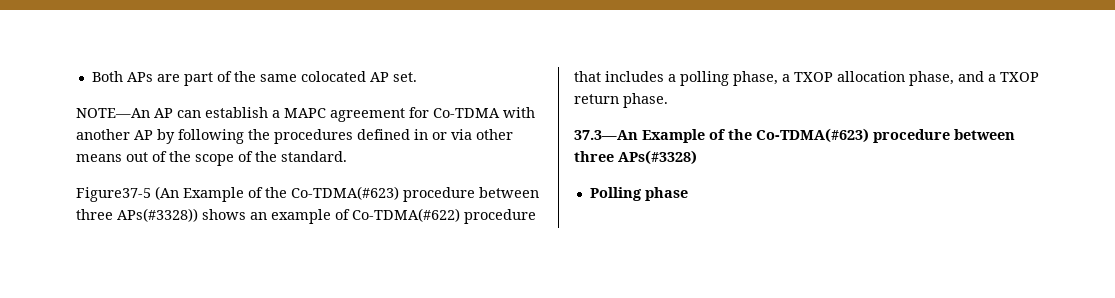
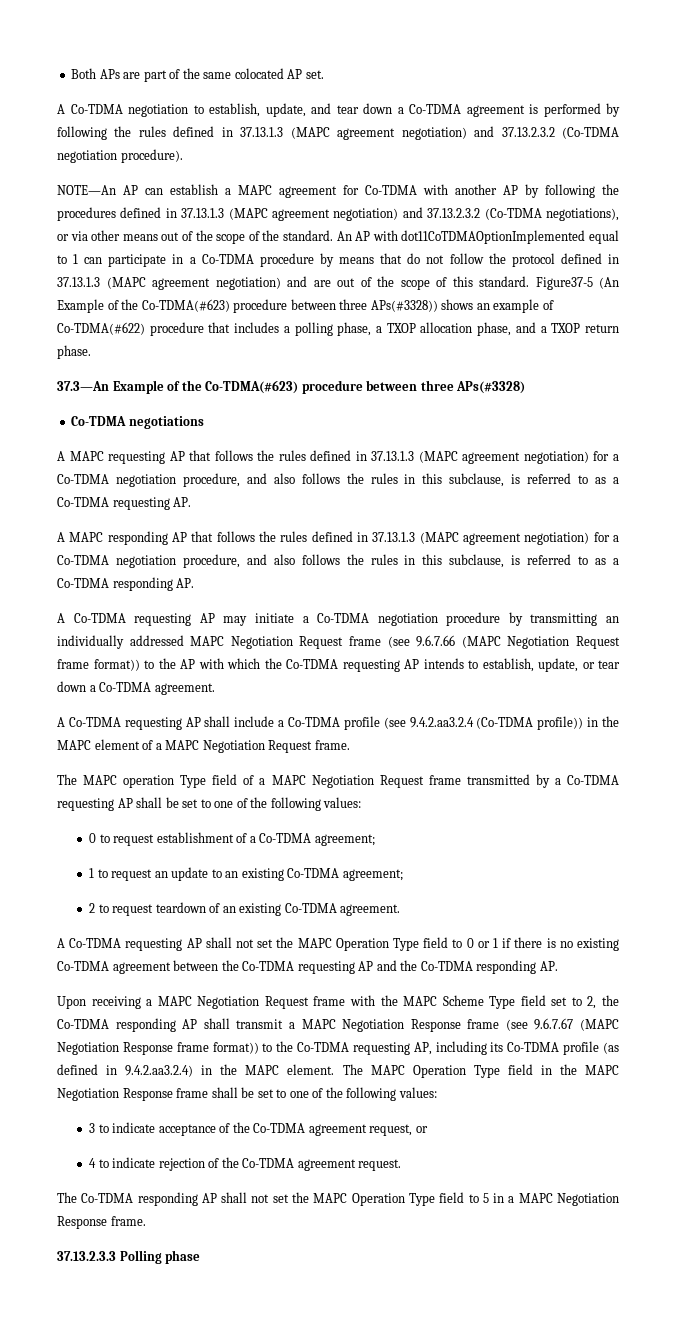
(417, 77) none -> [57,103,620,117] [57,126,619,140] [57,149,183,163] // A Co-TDMA negotiation to establish, update, and tear down a Co-TDMA agreement is performed by following the rules defined in 37.13.1.3 (MAPC agreement negotiation) and 37.13.2.3.2 (Co-TDMA negotiation procedure).
(428, 134) none -> [181,207,619,221] 37.13.1.3 (MAPC agreement negotiation) and 37.13.2.3.2 (Co-TDMA negotiations),
(347, 156) // -> [336,230,620,244] [57,253,620,267] [57,276,529,290] An AP with dot11CoTDMAOptionImplemented equal to 1 can participate in a Co-TDMA procedure by means that do not follow the protocol defined in 37.13.1.3 (MAPC agreement negotiation) and are out of the scope of this standard.
(697, 157) none -> [71,416,204,429] [57,450,619,464] [57,473,619,487] [57,497,192,510] [57,531,619,545] [57,554,619,568] [57,577,195,591] [57,612,619,626] [57,635,621,649] [57,658,620,672] [57,681,215,695] [57,716,619,730] [57,739,350,753] [57,774,619,788] [57,797,362,811] [89,832,375,846] [89,867,403,881] [89,902,401,916] [57,937,619,951] [57,960,558,974] [57,995,619,1009] [57,1018,619,1032] [57,1041,619,1055] [57,1064,619,1078] [57,1087,437,1101] [89,1122,428,1136] [89,1157,402,1171] [57,1192,620,1206] [57,1216,146,1229] [57,1251,116,1261] Co-TDMA negotiations // A MAPC requesting AP that follows the rules defined in 37.13.1.3 (MAPC agreement negotiation) for a Co-TDMA negotiation procedure, and also follows the rules in this subclause, is referred to as a Co-TDMA requesting AP. // A MAPC responding AP that follows the rules defined in 37.13.1.3 (MAPC agreement negotiation) for a Co-TDMA negotiation procedure, and also follows the rules in this subclause, is referred to as a Co-TDMA responding AP. // A Co-TDMA requesting AP may initiate a Co-TDMA negotiation procedure by transmitting an individually addressed MAPC Negotiation Request frame (see 9.6.7.66 (MAPC Negotiation Request frame format)) to the AP with which the Co-TDMA requesting AP intends to establish, update, or tear down a Co-TDMA agreement. // A Co-TDMA requesting AP shall include a Co-TDMA profile (see 9.4.2.aa3.2.4 (Co-TDMA profile)) in the MAPC element of a MAPC Negotiation Request frame. // The MAPC operation Type field of a MAPC Negotiation Request frame transmitted by a Co-TDMA requesting AP shall be set to one of the following values: // 0 to request establishment of a Co-TDMA agreement; // 1 to request an update to an existing Co-TDMA agreement; // 2 to request teardown of an existing Co-TDMA agreement. // A Co-TDMA requesting AP shall not set the MAPC Operation Type field to 0 or 1 if there is no existing Co-TDMA agreement between the Co-TDMA requesting AP and the Co-TDMA responding AP. // Upon receiving a MAPC Negotiation Request frame with the MAPC Scheme Type field set to 2, the Co-TDMA responding AP shall transmit a MAPC Negotiation Response frame (see 9.6.7.67 (MAPC Negotiation Response frame format)) to the Co-TDMA requesting AP, including its Co-TDMA profile (as defined in 9.4.2.aa3.2.4) in the MAPC element. The MAPC Operation Type field in the MAPC Negotiation Response frame shall be set to one of the following values: // 3 to indicate acceptance of the Co-TDMA agreement request, or // 4 to indicate rejection of the Co-TDMA agreement request. // The Co-TDMA responding AP shall not set the MAPC Operation Type field to 5 in a MAPC Negotiation Response frame. // 37.13.2.3.3

